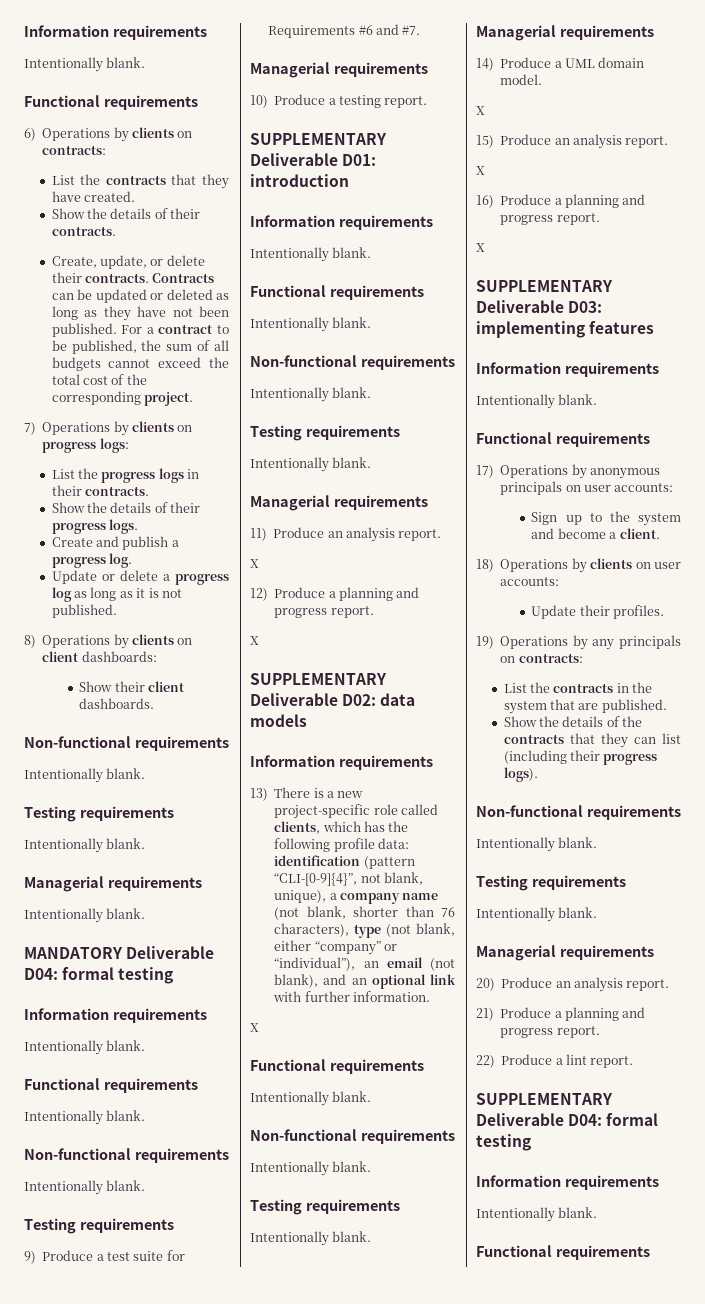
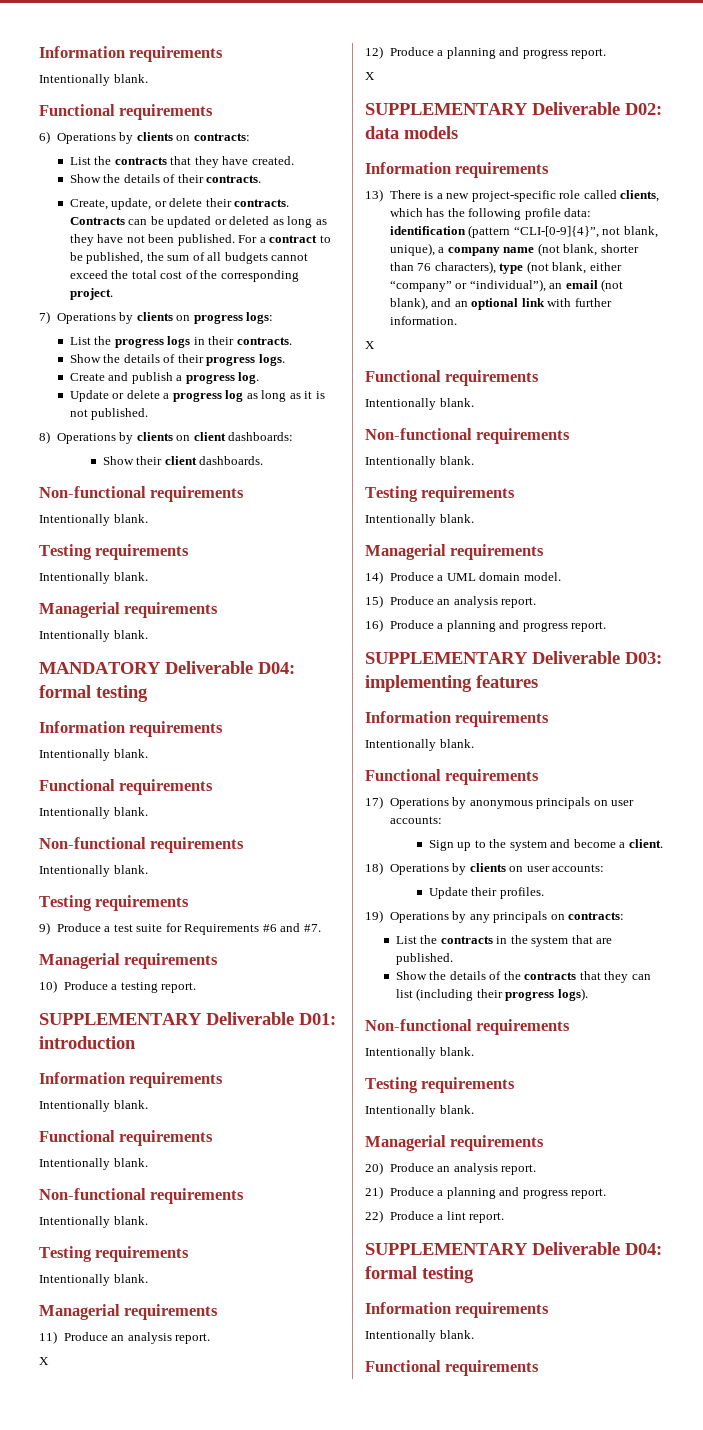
[476,106,485,115] // X -> (561, 576) none
[476,166,485,175] // X -> (537, 602) none
[476,243,485,252] // X -> (607, 626) none

